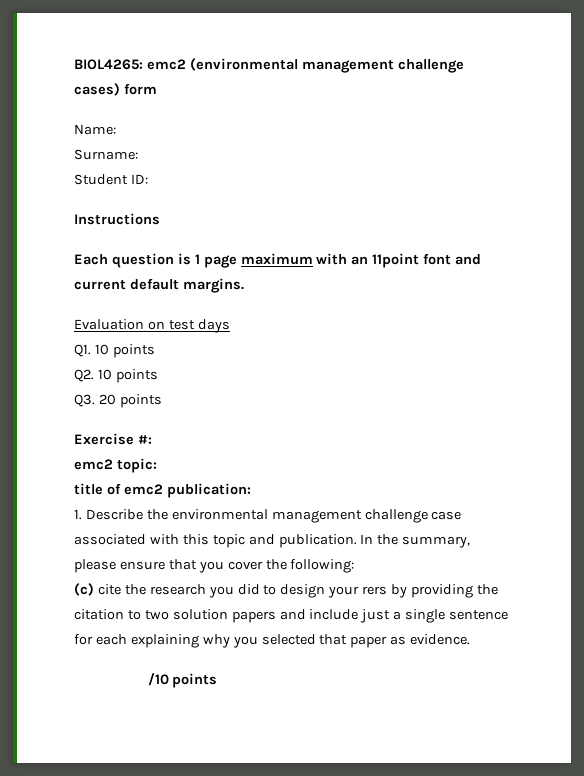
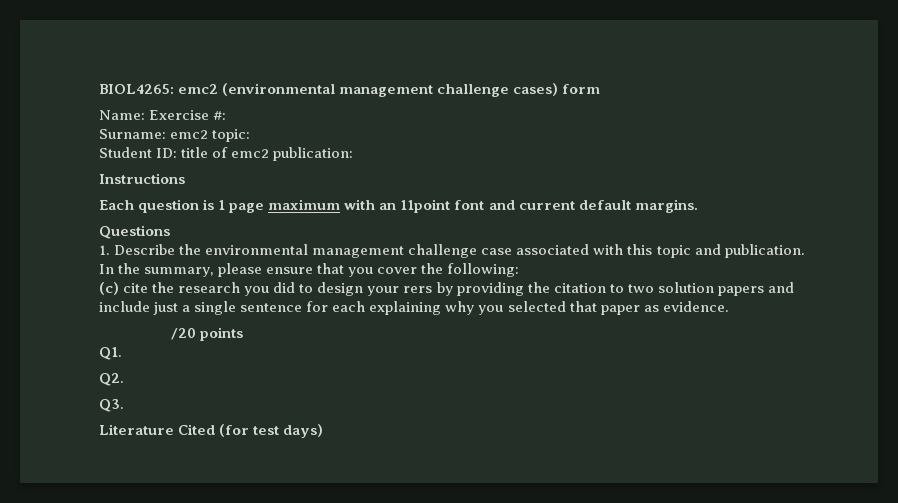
(116, 129) none -> [149,110,227,120] Exercise #:
(138, 154) none -> [170,129,251,142] emc2 topic:
(148, 179) none -> [181,147,354,161] title of emc2 publication:
[74,319,230,333] [74,344,155,358] [74,369,158,383] [74,394,162,408] [74,433,152,445] [74,458,157,473] [74,483,251,498] Evaluation on test days // Q1. 10 points // Q2. 10 points // Q3. 20 points // Exercise #: // emc2 topic: // title of emc2 publication: -> [99,225,170,239] Questions
[147,673,218,688] /10 points -> [171,327,244,341] [99,347,122,360] [99,373,124,386] [99,399,124,412] [99,424,324,438] /20 points // Q1. // Q2. // Q3. // Literature Cited (for test days)

